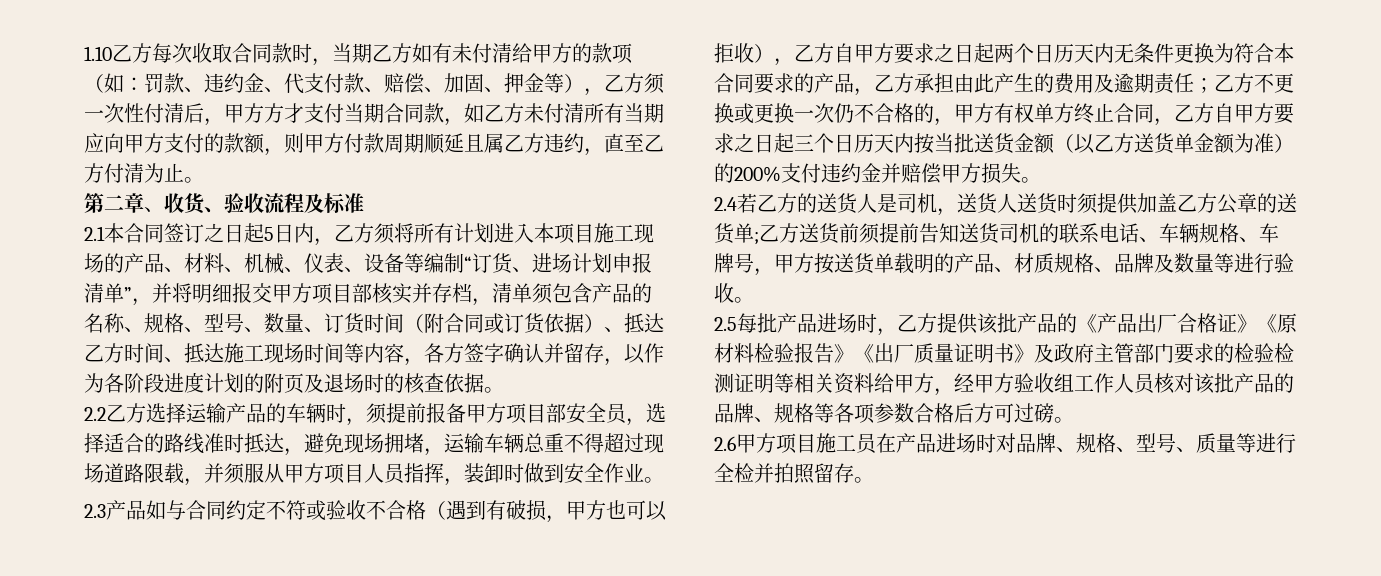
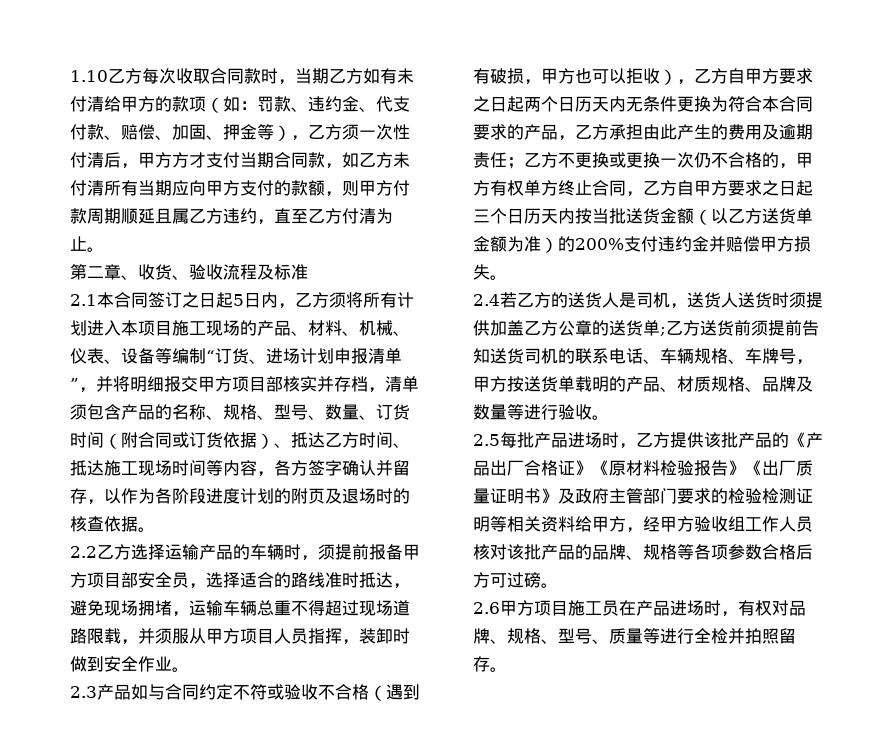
(996, 443) none -> [721,600,772,617] ，有权

